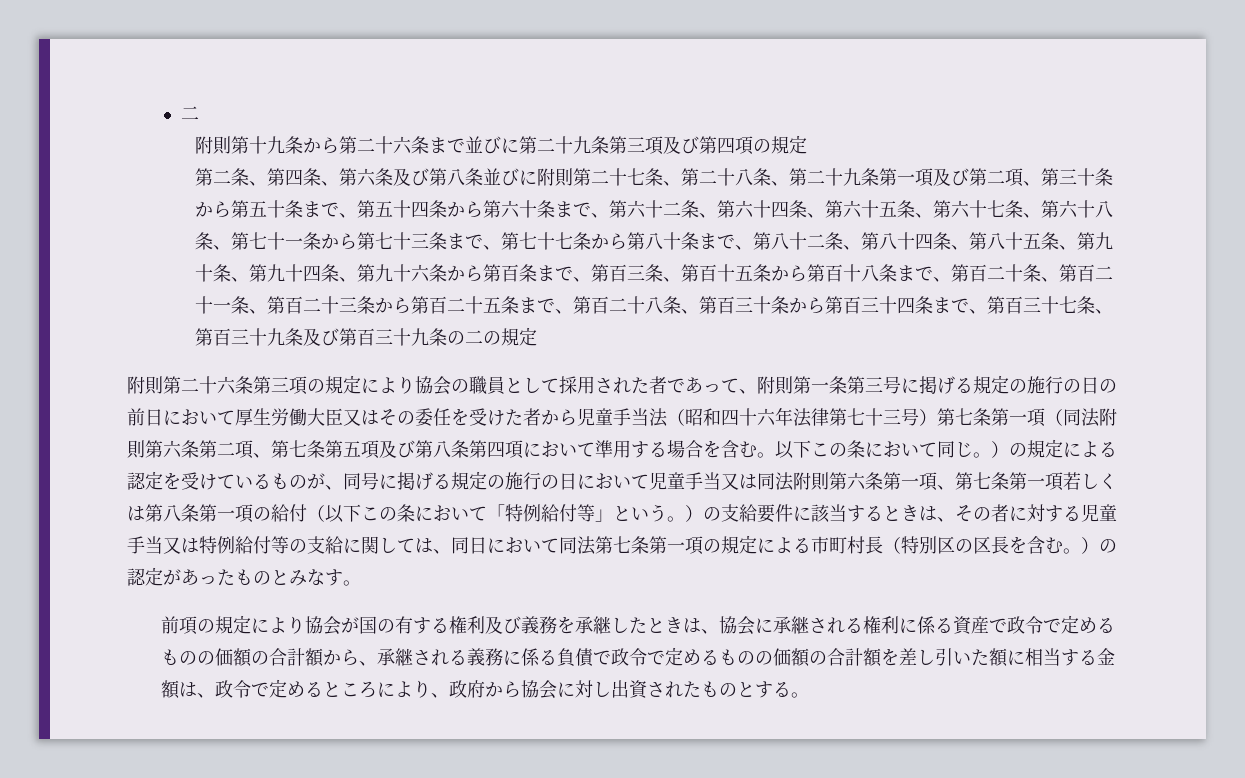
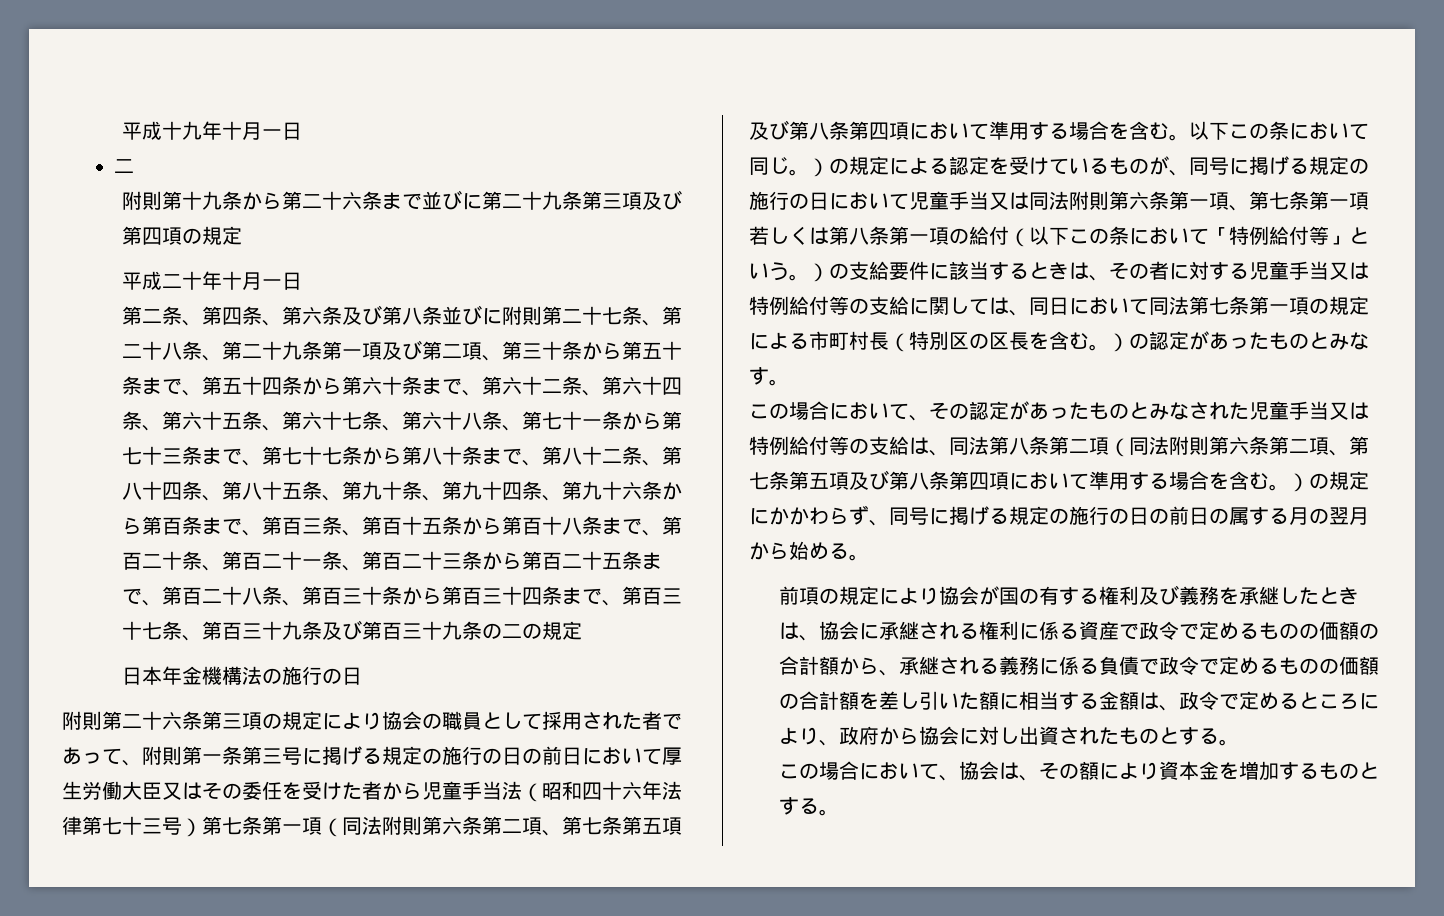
(180, 113) none -> [122,121,303,140] 平成十九年十月一日 //
(807, 144) none -> [122,271,303,290] // 平成二十年十月一日
(537, 336) none -> [122,666,363,685] // 日本年金機構法の施行の日
(361, 583) none -> [749,401,1369,421] [749,436,1369,457] [749,470,1369,492] [749,505,1369,526] [749,541,869,561] // この場合において、その認定があったものとみなされた児童手当又は特例給付等の支給は、同法第八条第二項（同法附則第六条第二項、第七条第五項及び第八条第四項において準用する場合を含む。）の規定にかかわらず、同号に掲げる規定の施行の日の前日の属する月の翌月から始める。
(809, 695) none -> [779,761,1380,781] [779,797,840,816] // この場合において、協会は、その額により資本金を増加するものとする。

